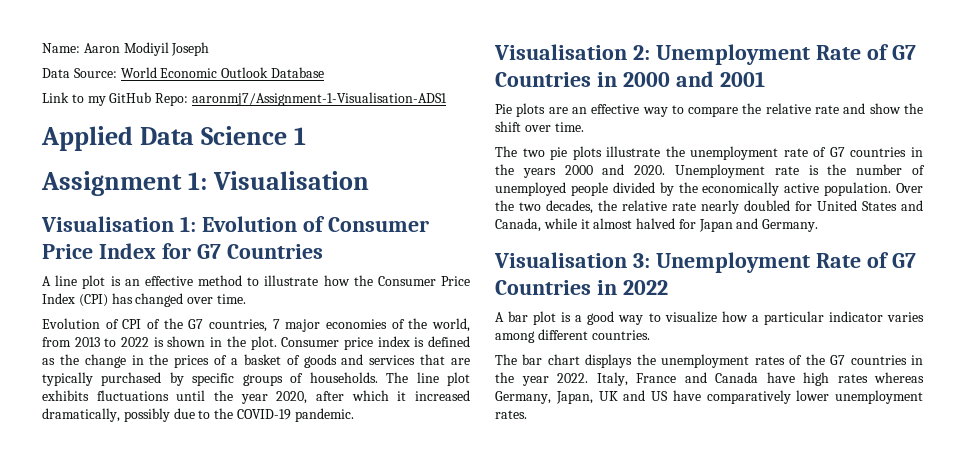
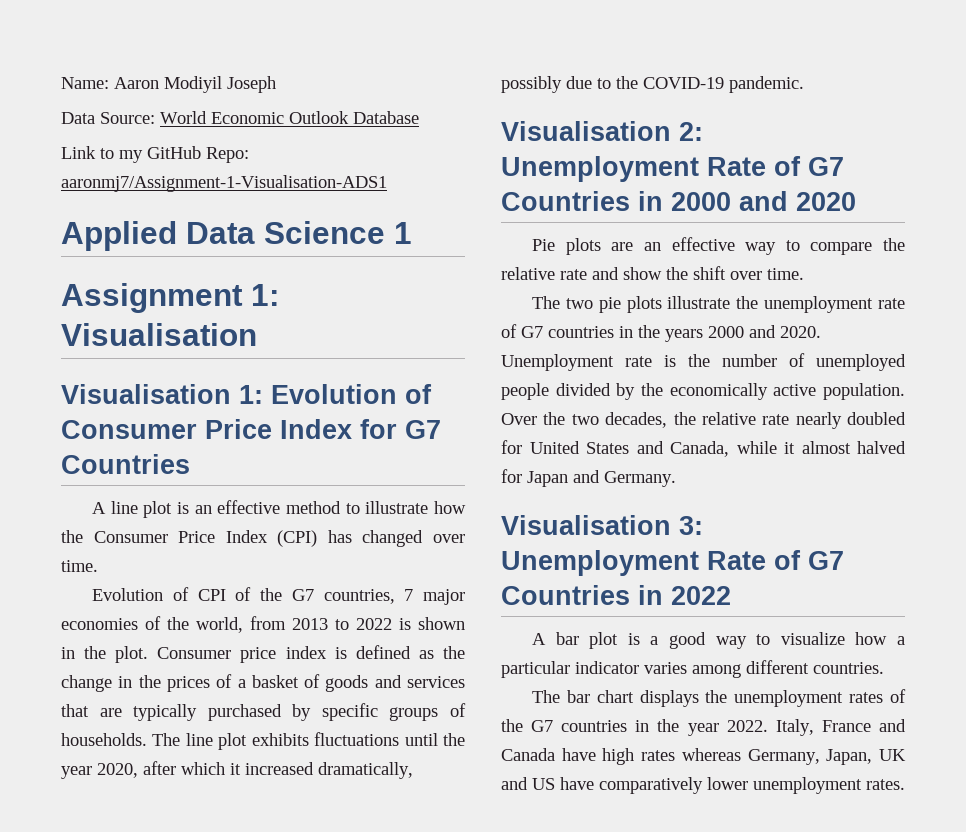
[719,71,765,87] 2001 -> [796,192,856,211] 2020

